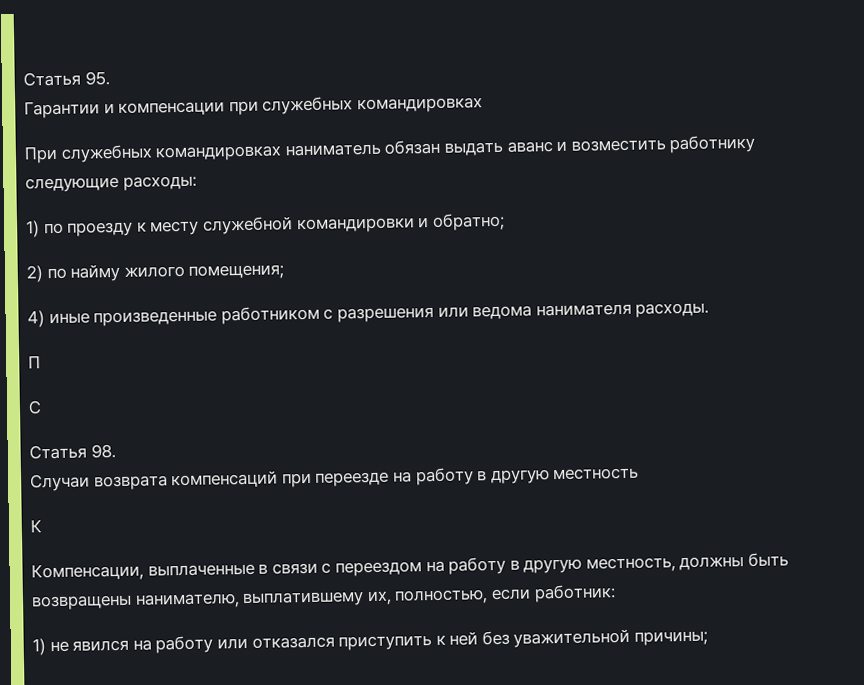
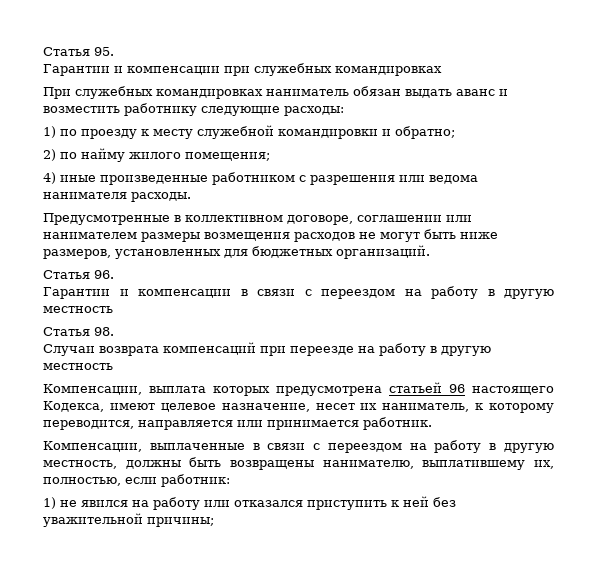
[28,355,41,369] [28,400,42,415] П // С -> [43,213,472,225] [43,229,498,242] [43,245,430,259] [43,270,114,279] [43,286,554,299] [43,306,113,313] Предусмотренные в коллективном договоре, соглашении или нанимателем размеры возмещения расходов не могут быть ниже размеров, установленных для бюджетных организаций. // Статья 96. // Гарантии и компенсации в связи с переездом на работу в другую местность
[30,519,42,533] К -> [43,382,554,396] [43,401,554,413] [43,417,432,430] Компенсации, выплата которых предусмотрена статьей 96 настоящего Кодекса, имеют целевое назначение, несет их наниматель, к которому переводится, направляется или принимается работник.

